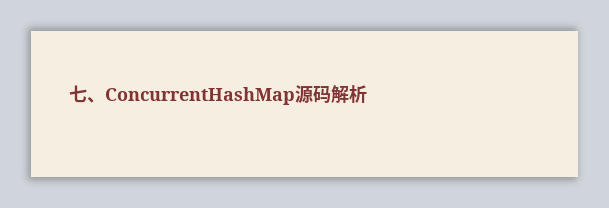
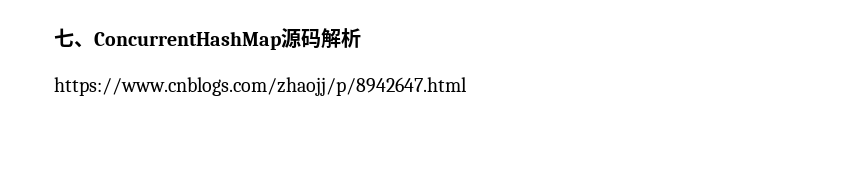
(367, 94) none -> [54,77,467,96] // https://www.cnblogs.com/zhaojj/p/8942647.html

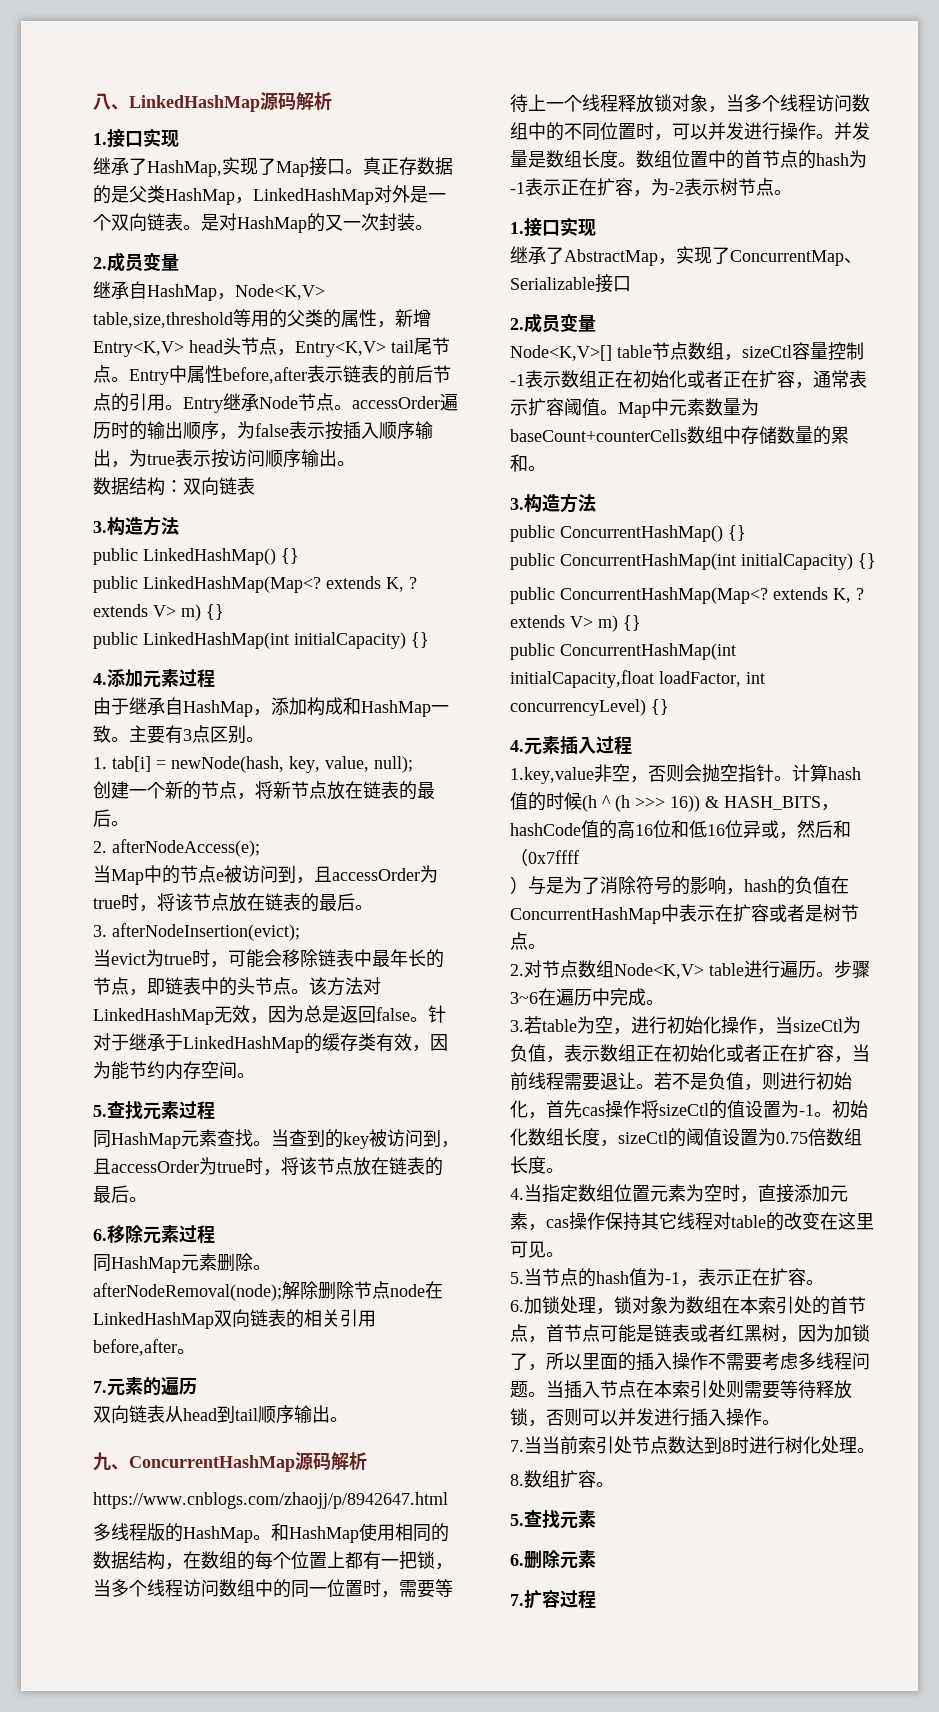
[54,28,74,47] 七 -> [93,92,332,112] [93,128,179,148] [93,157,453,177] [93,185,446,205] [93,213,433,233] [93,252,179,272] [93,281,325,301] [93,309,431,328] [93,337,450,357] [93,365,451,385] [93,393,458,413] [93,421,433,440] [93,449,355,468] [93,477,255,496] [93,516,179,536] [93,548,299,565] [93,576,417,593] [93,604,224,621] [93,632,429,649] [93,669,215,688] [93,697,449,717] [93,725,264,744] [93,756,413,773] [93,781,435,800] [93,809,129,827] [93,839,260,857] [93,865,438,885] [93,893,373,912] [93,923,300,941] [93,949,444,968] [93,977,381,996] [93,1005,446,1025] [93,1033,448,1053] [93,1061,255,1080] [93,1101,215,1120] [93,1129,459,1149] [93,1157,443,1176] [93,1185,147,1203] [93,1225,215,1244] [93,1253,271,1273] [93,1281,443,1301] [93,1309,376,1329] [93,1339,195,1356] [93,1377,197,1396] [93,1405,348,1424] [93,1452,111,1471] 八、LinkedHashMap源码解析 // 1.接口实现 // 继承了HashMap,实现了Map接口。真正存数据的是父类HashMap，LinkedHashMap对外是一个双向链表。是对HashMap的又一次封装。 // 2.成员变量 // 继承自HashMap，Node<K,V> table,size,threshold等用的父类的属性，新增Entry<K,V> head头节点，Entry<K,V> tail尾节点。Entry中属性before,after表示链表的前后节点的引用。Entry继承Node节点。accessOrder遍历时的输出顺序，为false表示按插入顺序输出，为true表示按访问顺序输出。 // 数据结构：双向链表 // 3.构造方法 // public LinkedHashMap() {} // public LinkedHashMap(Map<? extends K, ? extends V> m) {} // public LinkedHashMap(int initialCapacity) {} // 4.添加元素过程 // 由于继承自HashMap，添加构成和HashMap一致。主要有3点区别。 // 1. tab[i] = newNode(hash, key, value, null); // 创建一个新的节点，将新节点放在链表的最后。 // 2. afterNodeAccess(e); // 当Map中的节点e被访问到，且accessOrder为true时，将该节点放在链表的最后。 // 3. afterNodeInsertion(evict); // 当evict为true时，可能会移除链表中最年长的节点，即链表中的头节点。该方法对LinkedHashMap无效，因为总是返回false。针对于继承于LinkedHashMap的缓存类有效，因为能节约内存空间。 // 5.查找元素过程 // 同HashMap元素查找。当查到的key被访问到，且accessOrder为true时，将该节点放在链表的最后。 // 6.移除元素过程 // 同HashMap元素删除。afterNodeRemoval(node);解除删除节点node在LinkedHashMap双向链表的相关引用before,after。 // 7.元素的遍历 // 双向链表从head到tail顺序输出。 // 九
(467, 86) none -> [93,1523,449,1543] [93,1551,453,1570] [93,1579,453,1598] [510,94,870,113] [510,122,870,141] [510,150,867,169] [510,178,792,197] [510,217,596,237] [510,246,862,266] [510,274,631,293] [510,313,596,333] [510,342,864,361] [510,370,867,389] [510,398,759,418] [510,426,849,445] [510,454,546,472] [510,493,596,513] [510,525,746,542] [510,553,876,570] [510,587,864,604] [510,615,641,632] [510,643,736,660] [510,670,765,688] [510,699,669,716] [510,736,632,755] [510,764,861,784] [510,792,839,812] [510,820,851,839] [510,848,579,866] [510,876,849,895] [510,904,859,924] [510,932,546,950] [510,960,870,979] [510,988,664,1006] [510,1016,861,1035] [510,1044,870,1063] [510,1072,852,1091] [510,1100,868,1119] [510,1128,862,1147] [510,1156,564,1174] [510,1184,848,1203] [510,1212,874,1231] [510,1241,564,1258] [510,1268,824,1287] [510,1296,866,1315] [510,1324,870,1343] [510,1352,870,1371] [510,1380,852,1399] [510,1408,780,1427] [510,1436,875,1454] [510,1470,614,1488] [510,1510,596,1529] [510,1550,596,1569] [510,1590,596,1609] // 多线程版的HashMap。和HashMap使用相同的数据结构，在数组的每个位置上都有一把锁，当多个线程访问数组中的同一位置时，需要等待上一个线程释放锁对象，当多个线程访问数组中的不同位置时，可以并发进行操作。并发量是数组长度。数组位置中的首节点的hash为-1表示正在扩容，为-2表示树节点。 // 1.接口实现 // 继承了AbstractMap，实现了ConcurrentMap、Serializable接口 // 2.成员变量 // Node<K,V>[] table节点数组，sizeCtl容量控制-1表示数组正在初始化或者正在扩容，通常表示扩容阈值。Map中元素数量为baseCount+counterCells数组中存储数量的累和。 // 3.构造方法 // public ConcurrentHashMap() {} // public ConcurrentHashMap(int initialCapacity) {} // public ConcurrentHashMap(Map<? extends K, ? extends V> m) {} // public ConcurrentHashMap(int initialCapacity,float loadFactor, int concurrencyLevel) {} // 4.元素插入过程 // 1.key,value非空，否则会抛空指针。计算hash值的时候(h ^ (h >>> 16)) & HASH_BITS，hashCode值的高16位和低16位异或，然后和（0x7ffff // ）与是为了消除符号的影响，hash的负值在ConcurrentHashMap中表示在扩容或者是树节点。 // 2.对节点数组Node<K,V> table进行遍历。步骤3~6在遍历中完成。 // 3.若table为空，进行初始化操作，当sizeCtl为负值，表示数组正在初始化或者正在扩容，当前线程需要退让。若不是负值，则进行初始化，首先cas操作将sizeCtl的值设置为-1。初始化数组长度，sizeCtl的阈值设置为0.75倍数组长度。 // 4.当指定数组位置元素为空时，直接添加元素，cas操作保持其它线程对table的改变在这里可见。 // 5.当节点的hash值为-1，表示正在扩容。 // 6.加锁处理，锁对象为数组在本索引处的首节点，首节点可能是链表或者红黑树，因为加锁了，所以里面的插入操作不需要考虑多线程问题。当插入节点在本索引处则需要等待释放锁，否则可以并发进行插入操作。 // 7.当当前索引处节点数达到8时进行树化处理。 // 8.数组扩容。 // 5.查找元素 // 6.删除元素 // 7.扩容过程

